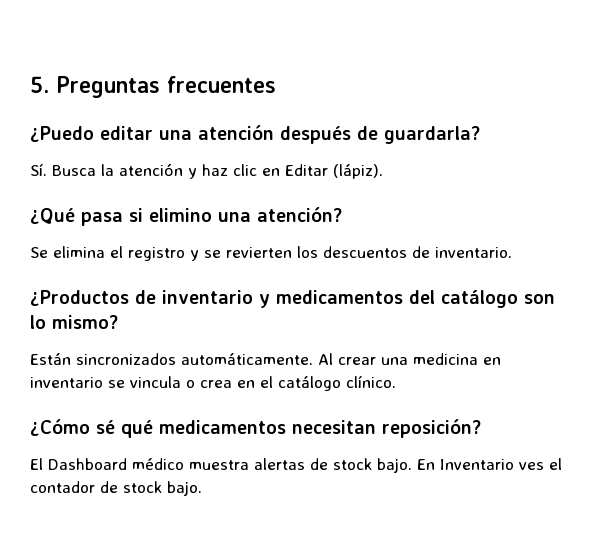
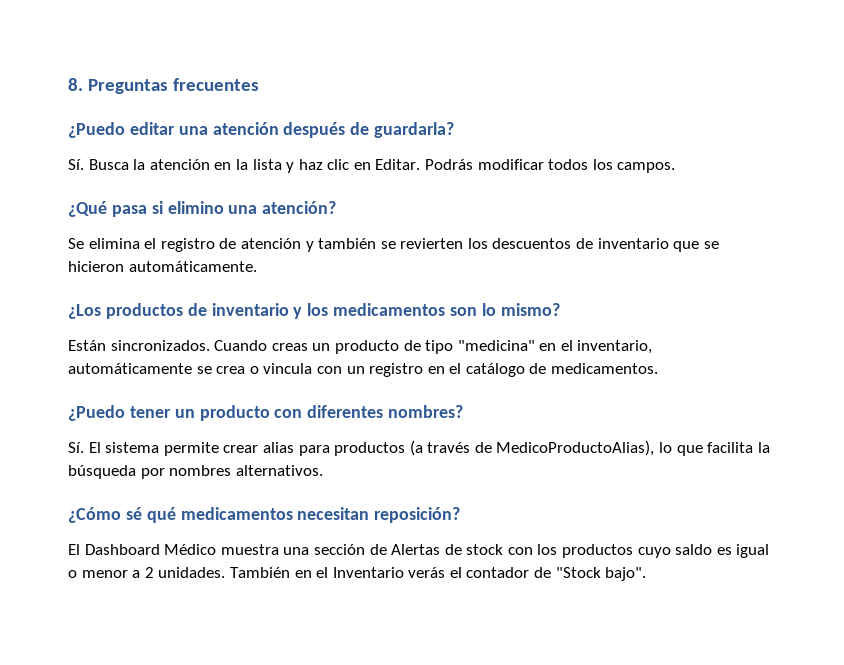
[30,76,49,93] 5. -> [68,78,83,91] 8.
(183, 169) none -> [214,159,282,170] en la lista
[285,164,383,179] Editar (lápiz). -> [375,159,676,173] Editar. Podrás modificar todos los campos.
[190,250,199,261] y -> [219,238,377,252] de atención y también
[435,247,512,258] [30,289,555,308] [30,315,118,329] [30,353,501,365] [30,375,396,391] inventario. // ¿Productos de inventario y medicamentos del catálogo son lo mismo? // Están sincronizados automáticamente. Al crear una medicina en inventario se vincula o crea en el catálogo clínico. -> [597,238,719,252] [68,261,257,272] [68,303,560,319] [68,340,653,354] [68,363,659,377] [68,405,464,421] [68,440,770,456] [68,465,323,479] inventario que se hicieron automáticamente. // ¿Los productos de inventario y los medicamentos son lo mismo? // Están sincronizados. Cuando creas un producto de tipo "medicina" en el inventario, automáticamente se crea o vincula con un registro en el catálogo de medicamentos. // ¿Puedo tener un producto con diferentes nombres? // Sí. El sistema permite crear alias para productos (a través de MedicoProductoAlias), lo que facilita la búsqueda por nombres alternativos.
[132,458,544,473] médico muestra alertas de stock bajo. En Inventario ves -> [164,544,770,558] [68,567,446,578] Médico muestra una sección de Alertas de stock con los productos cuyo saldo es igual o menor a 2 unidades. También en el Inventario verás
[123,481,202,496] stock bajo. -> [555,567,647,581] "Stock bajo".

